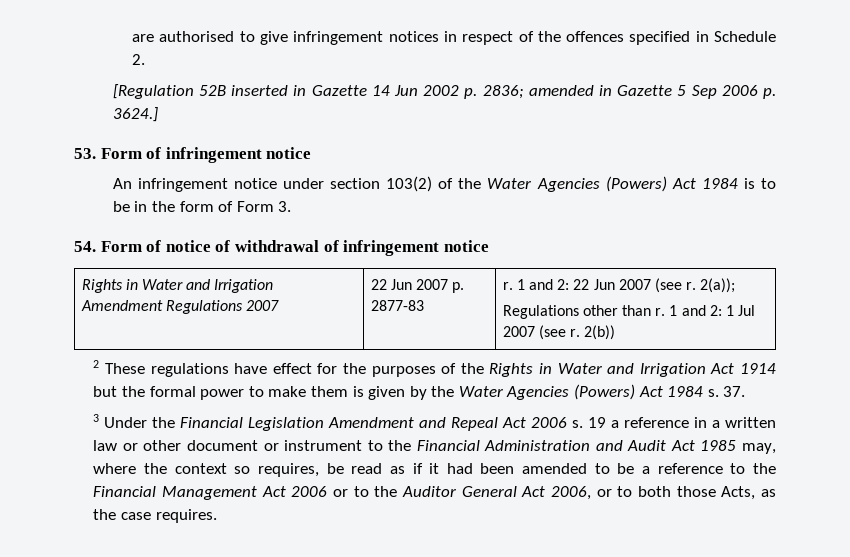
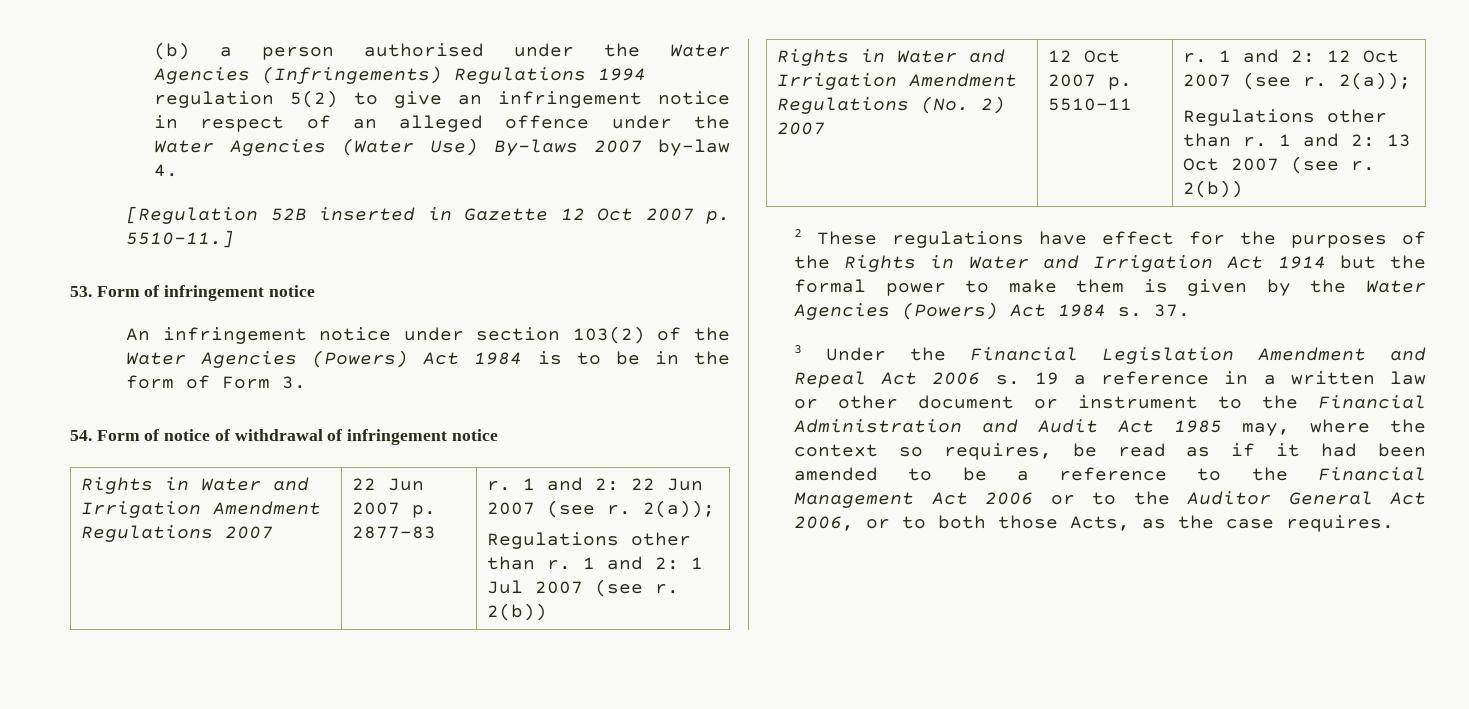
[132,31,777,45] [132,54,146,65] are authorised to give infringement notices in respect of the offences specified in Schedule 2. -> [154,42,730,60] [154,66,647,84] [154,90,730,108] [154,115,730,132] [154,138,730,156] [154,164,179,177] (b) a person authorised under the Water Agencies (Infringements) Regulations 1994 regulation 5(2) to give an infringement notice in respect of an alleged offence under the Water Agencies (Water Use) By-laws 2007 by-law 4.
[371,85,777,99] [112,107,158,122] 14 Jun 2002 p. 2836; amended in Gazette 5 Sep 2006 p. 3624.] -> [560,208,730,224] [126,230,235,248] 12 Oct 2007 p. 5510-11.]
(616, 332) none -> [776,49,1005,66] [776,73,1017,90] [776,96,1005,114] [776,122,825,135] [1047,50,1120,63] [1047,74,1132,90] [1047,98,1132,111] [1182,49,1399,63] [1182,72,1411,90] [1182,109,1387,126] [1182,133,1411,147] [1182,156,1375,174] [1182,180,1243,198] // Rights in Water and Irrigation Amendment Regulations (No. 2) 2007 | 12 Oct 2007 p. 5510-11 | r. 1 and 2: 12 Oct 2007 (see r. 2(a)); // Regulations other than r. 1 and 2: 13 Oct 2007 (see r. 2(b))

